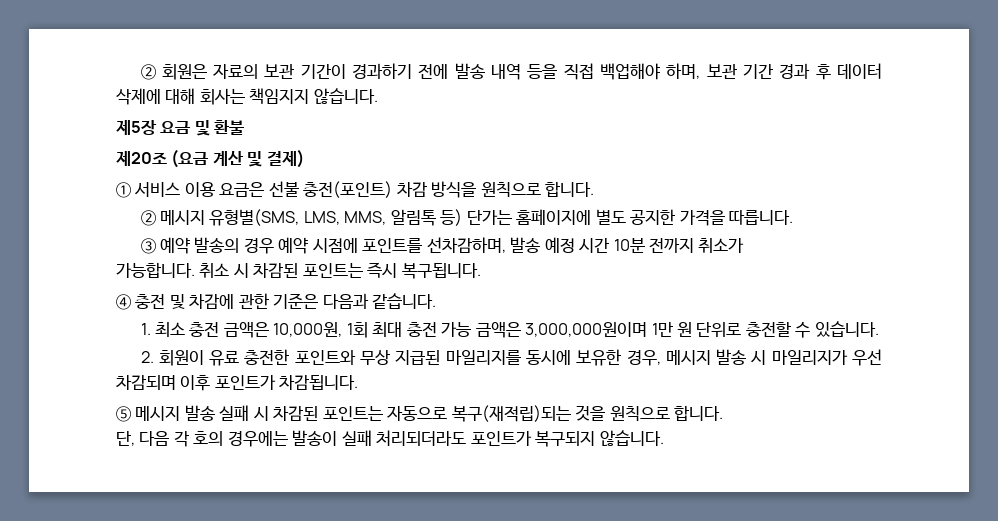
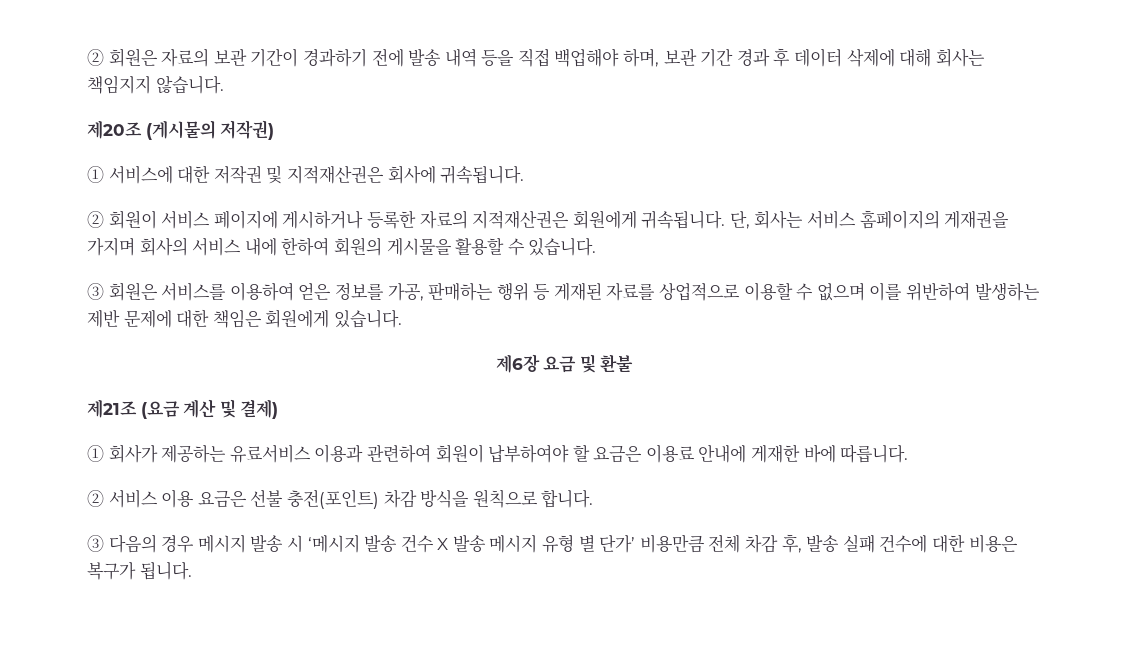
[116,120,157,135] 제5장 -> [87,120,275,140] [87,165,525,184] [87,210,1010,229] [87,237,597,256] [87,282,1040,301] [87,309,402,328] [495,354,540,373] 제20조 (게시물의 저작권) // ① 서비스에 대한 저작권 및 지적재산권은 회사에 귀속됩니다. // ② 회원이 서비스 페이지에 게시하거나 등록한 자료의 지적재산권은 회원에게 귀속됩니다. 단, 회사는 서비스 홈페이지의 게재권을 가지며 회사의 서비스 내에 한하여 회원의 게시물을 활용할 수 있습니다. // ③ 회원은 서비스를 이용하여 얻은 정보를 가공, 판매하는 행위 등 게재된 자료를 상업적으로 이용할 수 없으며 이를 위반하여 발생하는 제반 문제에 대한 책임은 회원에게 있습니다. // 제6장
[116,151,167,166] 제20조 -> [87,399,137,418] 제21조
(131, 190) none -> [108,444,909,463] [87,490,104,507] 회사가 제공하는 유료서비스 이용과 관련하여 회원이 납부하여야 할 요금은 이용료 안내에 게재한 바에 따릅니다. // ②
[140,209,793,226] [140,237,745,254] [116,262,481,279] [116,293,437,310] [140,321,879,338] [140,349,882,366] [116,375,359,391] [116,405,724,422] [116,430,664,447] ② 메시지 유형별(SMS, LMS, MMS, 알림톡 등) 단가는 홈페이지에 별도 공지한 가격을 따릅니다. // ③ 예약 발송의 경우 예약 시점에 포인트를 선차감하며, 발송 예정 시간 10분 전까지 취소가 // 가능합니다. 취소 시 차감된 포인트는 즉시 복구됩니다. // ④ 충전 및 차감에 관한 기준은 다음과 같습니다. // 1. 최소 충전 금액은 10,000원, 1회 최대 충전 가능 금액은 3,000,000원이며 1만 원 단위로 충전할 수 있습니다. // 2. 회원이 유료 충전한 포인트와 무상 지급된 마일리지를 동시에 보유한 경우, 메시지 발송 시 마일리지가 우선 차감되며 이후 포인트가 차감됩니다. // ⑤ 메시지 발송 실패 시 차감된 포인트는 자동으로 복구(재적립)되는 것을 원칙으로 합니다. // 단, 다음 각 호의 경우에는 발송이 실패 처리되더라도 포인트가 복구되지 않습니다. -> [87,534,1018,553] [87,562,192,580] ③ 다음의 경우 메시지 발송 시 ‘메시지 발송 건수 X 발송 메시지 유형 별 단가’ 비용만큼 전체 차감 후, 발송 실패 건수에 대한 비용은 복구가 됩니다.

